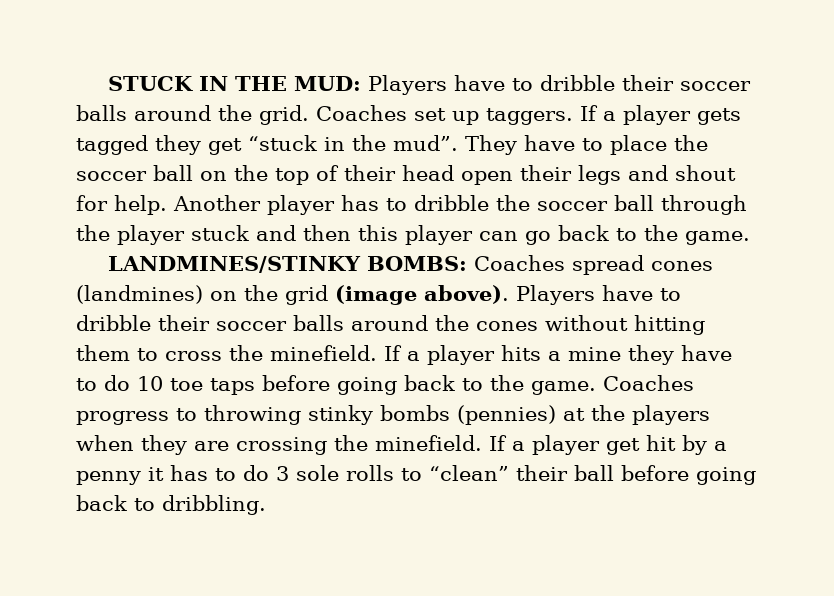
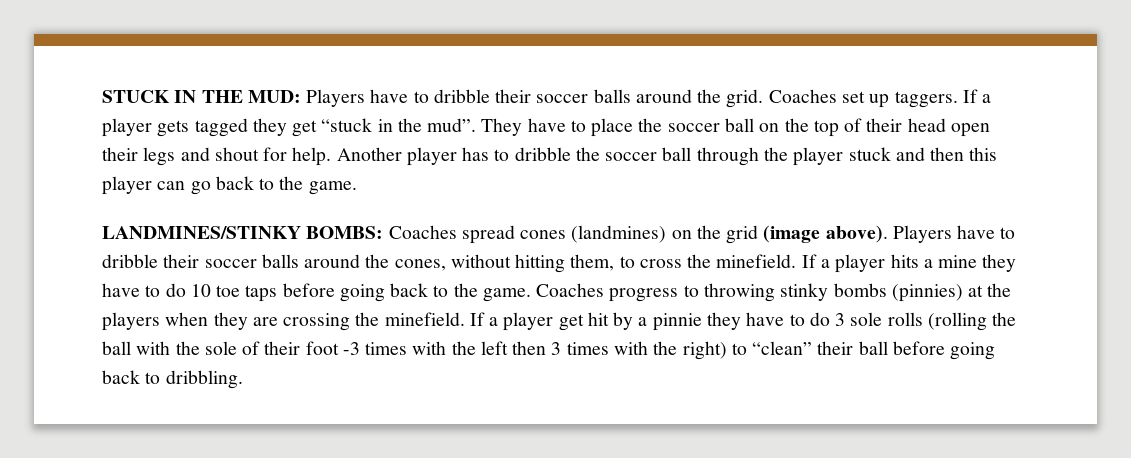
[476,321,538,331] cones -> [394,259,446,271] cones,
[76,345,130,361] them -> [570,254,615,271] them,
[457,405,556,425] (pennies) -> [891,284,963,302] (pinnies)
[76,465,208,485] penny it has -> [652,312,785,331] pinnie they have
(394, 473) none -> [927,312,1017,331] [102,341,727,360] (rolling the ball with the sole of their foot -3 times with the left then 3 times with the right)

